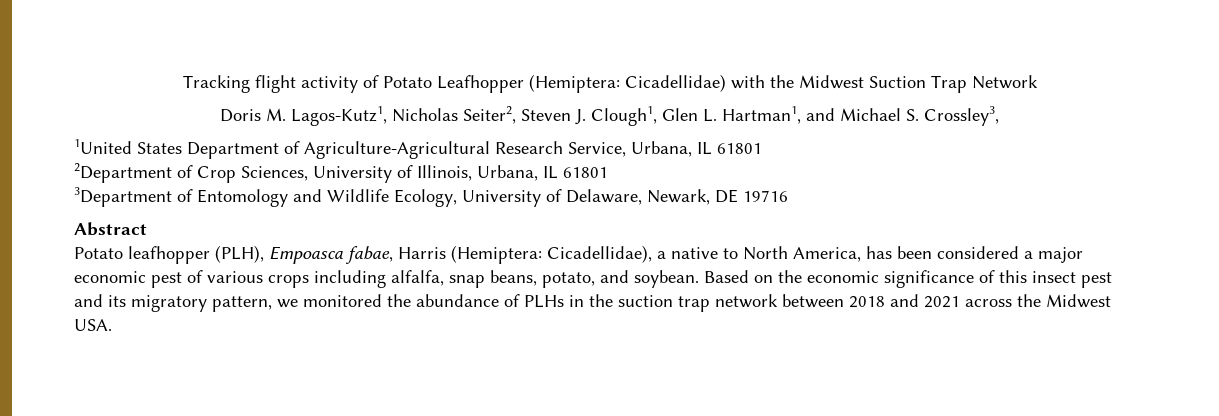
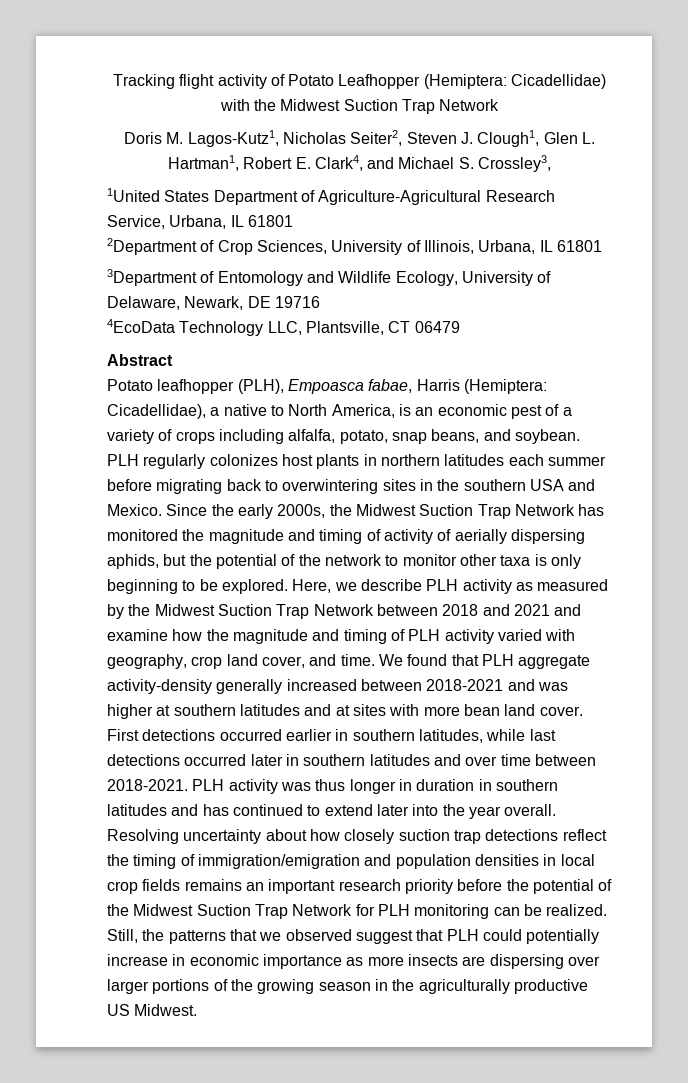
(801, 115) none -> [243,155,363,171] Robert E. Clark4,
(788, 196) none -> [107,319,460,336] // 4EcoData Technology LLC, Plantsville, CT 06479
[866,246,1083,263] [74,270,263,288] has been considered a major economic pest of various -> [398,404,572,419] [107,429,173,444] is an economic pest of a variety of
(444, 278) none -> [339,430,388,444] potato,
[542,272,595,288] potato, -> (480, 436) none
[704,270,1112,288] [74,294,1111,312] [74,319,112,331] Based on the economic significance of this insect pest and its migratory pattern, we monitored the abundance of PLHs in the suction trap network between 2018 and 2021 across the Midwest USA. -> [107,454,606,469] [107,479,596,494] [107,504,605,519] [107,529,585,544] [107,554,581,569] [107,579,609,594] [107,604,582,619] [107,629,576,644] [107,654,591,669] [107,679,568,694] [107,704,583,719] [107,729,556,743] [107,754,596,766] [107,779,558,794] [107,804,557,819] [107,829,607,844] [107,854,595,869] [107,879,613,894] [107,904,608,919] [107,929,600,944] [107,954,600,969] [107,979,588,994] [107,1004,198,1016] PLH regularly colonizes host plants in northern latitudes each summer before migrating back to overwintering sites in the southern USA and Mexico. Since the early 2000s, the Midwest Suction Trap Network has monitored the magnitude and timing of activity of aerially dispersing aphids, but the potential of the network to monitor other taxa is only beginning to be explored. Here, we describe PLH activity as measured by the Midwest Suction Trap Network between 2018 and 2021 and examine how the magnitude and timing of PLH activity varied with geography, crop land cover, and time. We found that PLH aggregate activity-density generally increased between 2018-2021 and was higher at southern latitudes and at sites with more bean land cover. First detections occurred earlier in southern latitudes, while last detections occurred later in southern latitudes and over time between 2018-2021. PLH activity was thus longer in duration in southern latitudes and has continued to extend later into the year overall. Resolving uncertainty about how closely suction trap detections reflect the timing of immigration/emigration and population densities in local crop fields remains an important research priority before the potential of the Midwest Suction Trap Network for PLH monitoring can be realized. Still, the patterns that we observed suggest that PLH could potentially increase in economic importance as more insects are dispersing over larger portions of the growing season in the agriculturally productive US Midwest.

